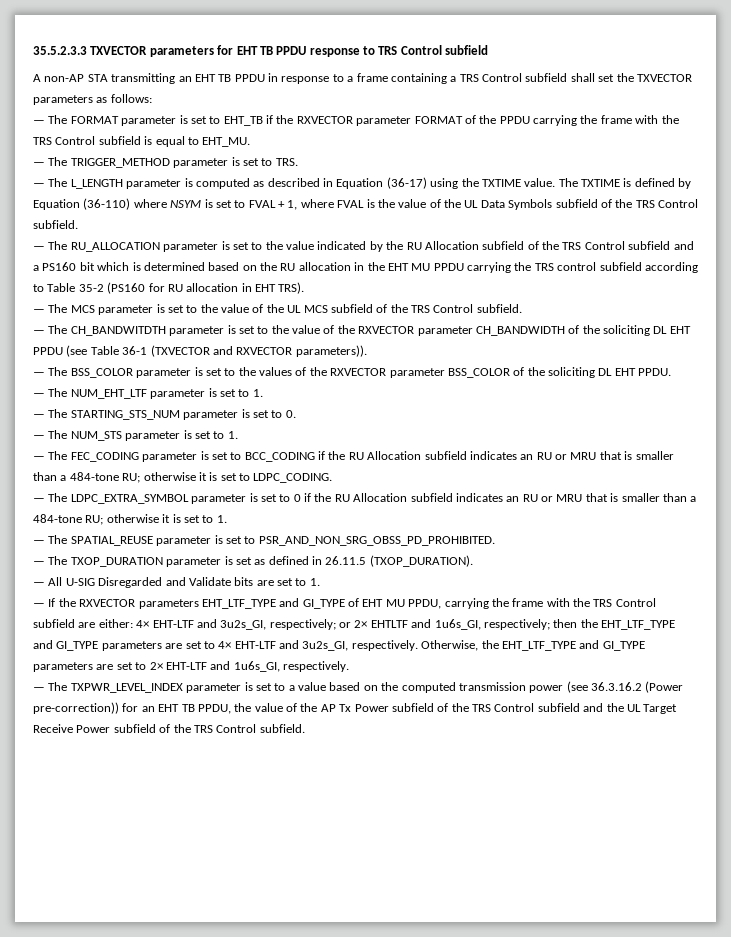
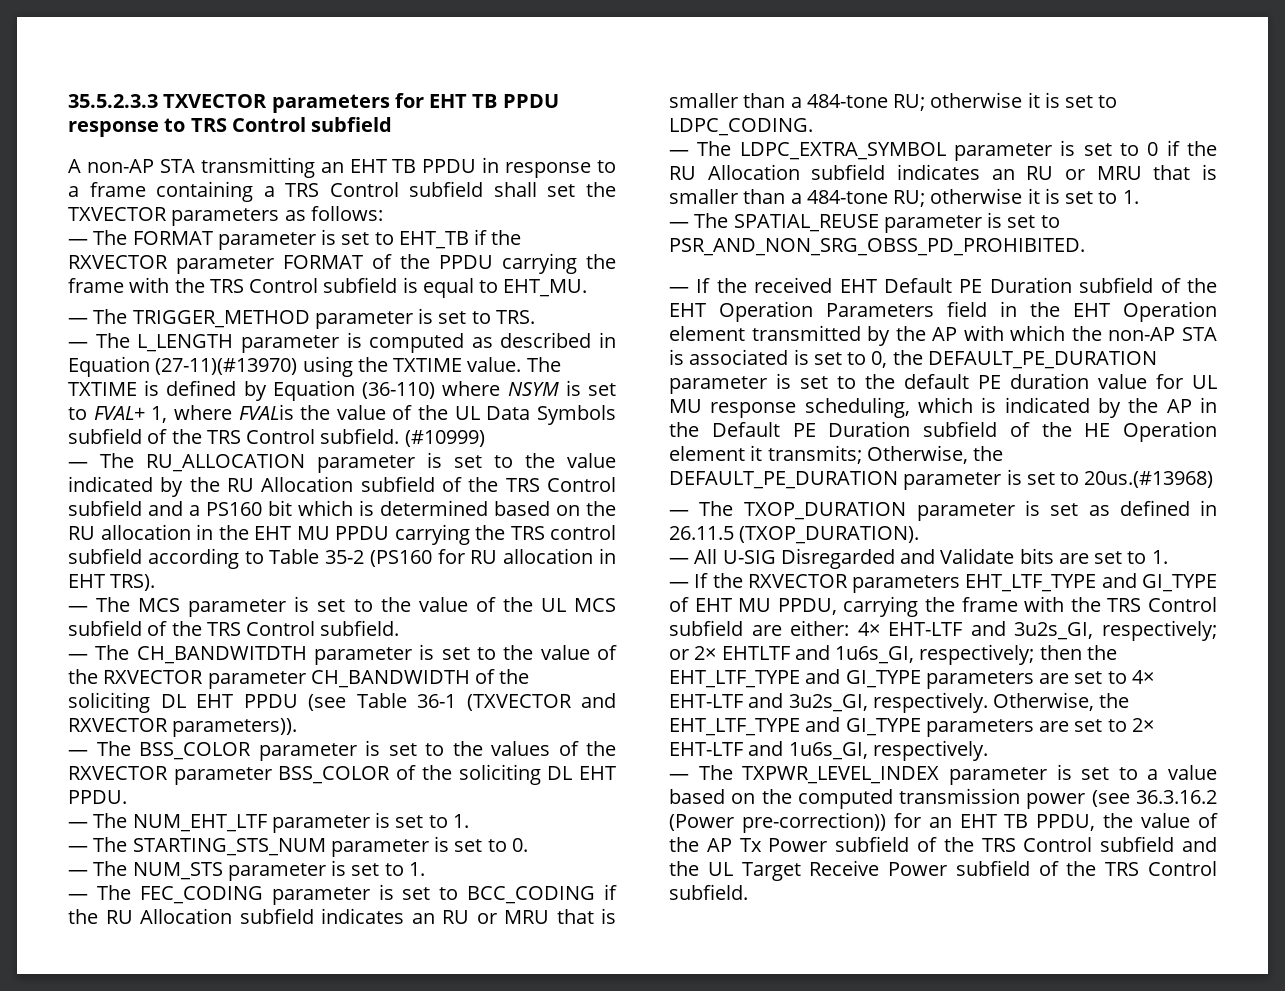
[386,177,427,189] (36-17) -> [155,358,298,375] (27-11)(#13970)
[248,199,375,210] FVAL + 1, where FVAL is -> [93,404,294,423] FVAL+ 1, where FVALis
(78, 224) none -> [404,430,485,447] (#10999)
(495, 541) none -> [669,277,1217,293] [669,301,1217,322] [669,325,1218,346] [669,349,1157,369] [669,373,1217,394] [669,397,1217,418] [669,421,1217,442] [669,445,1004,464] [669,469,1214,490] // — If the received EHT Default PE Duration subfield of the EHT Operation Parameters field in the EHT Operation element transmitted by the AP with which the non-AP STA is associated is set to 0, the DEFAULT_PE_DURATION parameter is set to the default PE duration value for UL MU response scheduling, which is indicated by the AP in the Default PE Duration subfield of the HE Operation element it transmits; Otherwise, the DEFAULT_PE_DURATION parameter is set to 20us.(#13968)

